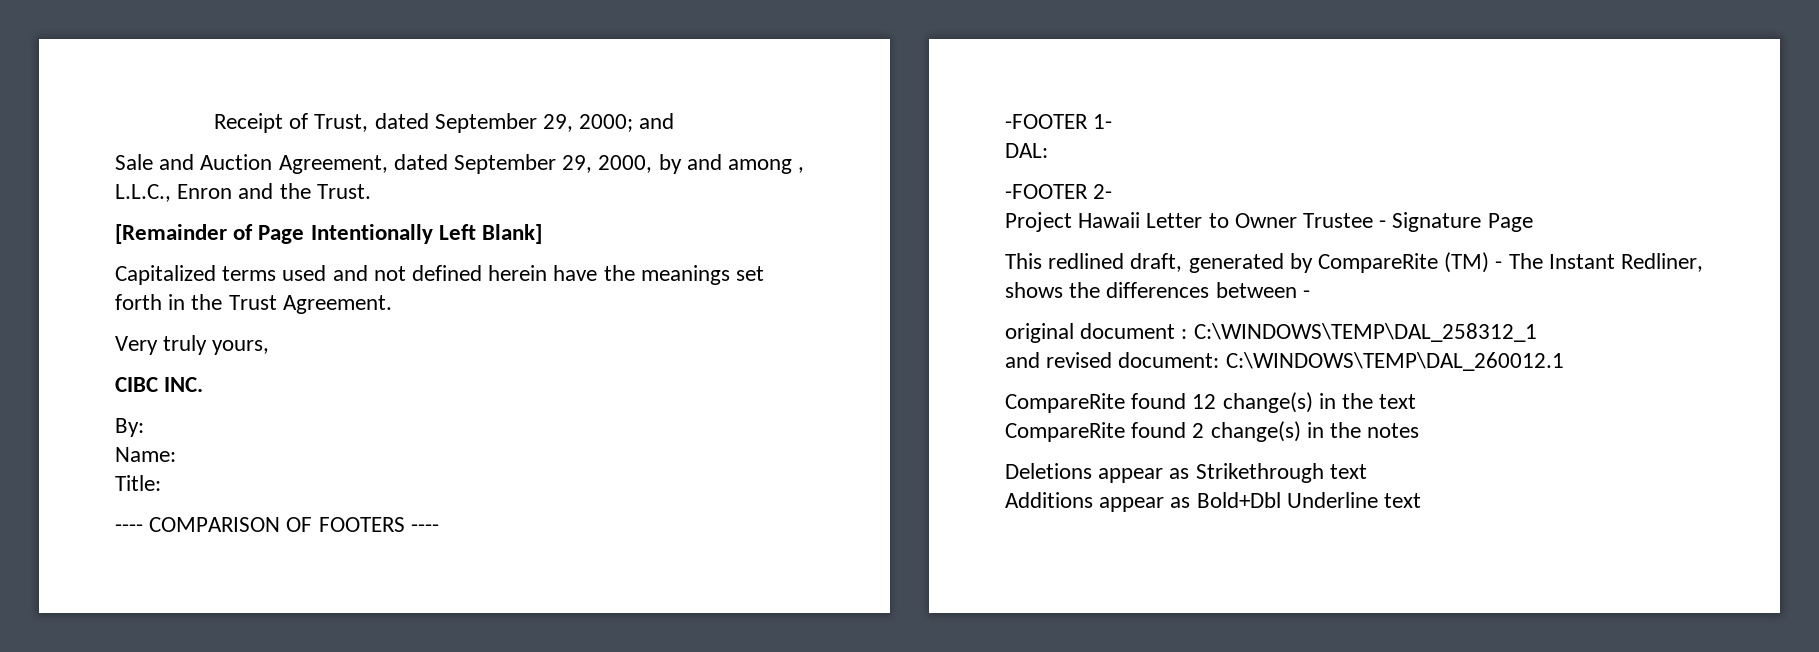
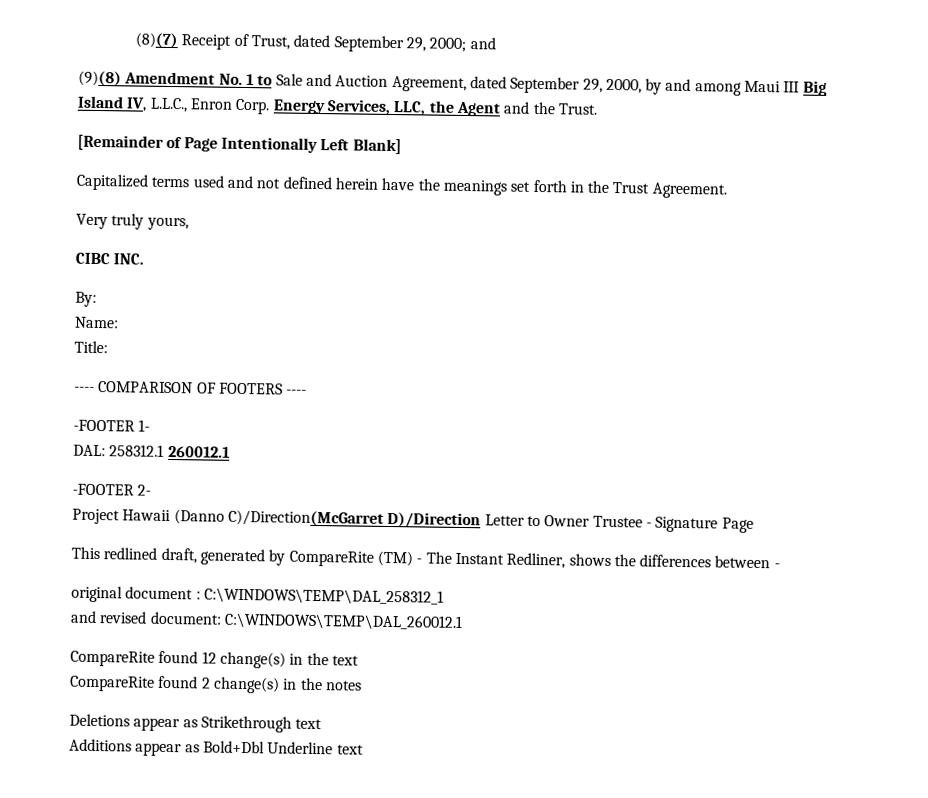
(214, 123) none -> [135,32,179,49] (8)(7)
(675, 121) none -> [78,70,274,87] (9)(8) Amendment No. 1 to
[798,167,805,173] [115,184,233,202] , L.L.C., Enron -> [744,80,827,96] [77,95,501,117] Maui III Big Island IV, L.L.C., Enron Corp. Energy Services, LLC, the Agent
(1048, 150) none -> [109,444,230,458] 258312.1 260012.1
(1141, 220) none -> [173,509,482,529] (Danno C)/Direction(McGarret D)/Direction

